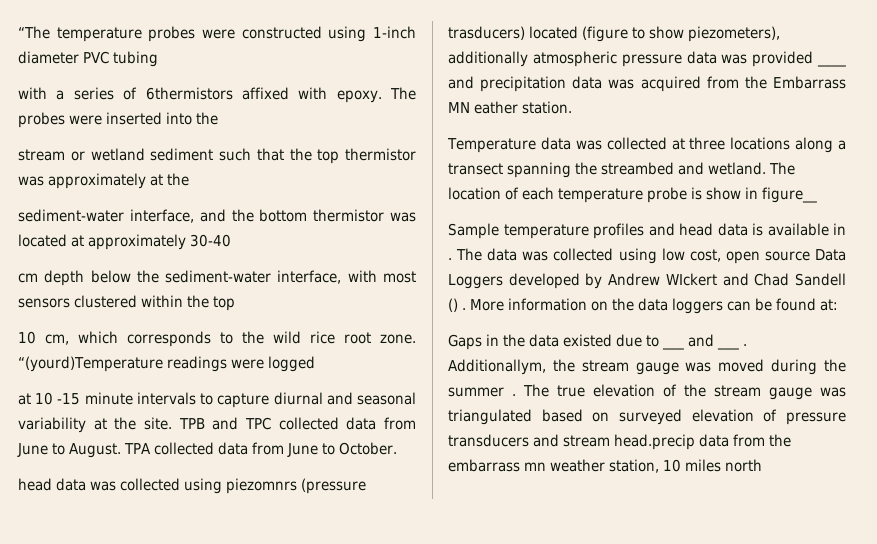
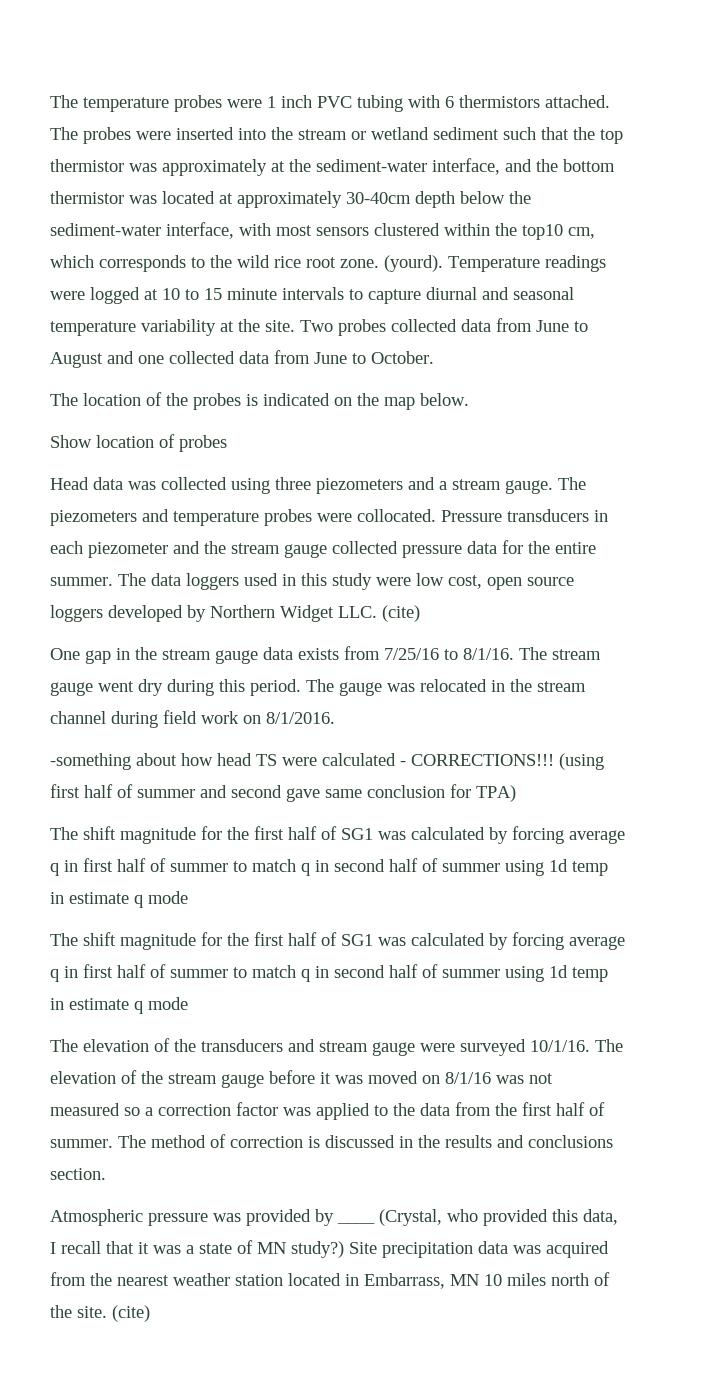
[18,26,416,42] [18,51,158,67] [18,87,382,103] “The temperature probes were constructed using 1-inch diameter PVC tubing // with a series of 6thermistors affixed with epoxy. -> [50,95,610,112] The temperature probes were 1 inch PVC tubing with 6 thermistors attached.
(218, 118) // -> (293, 133) none
(189, 179) // -> (311, 165) none
[190,234,231,247] [18,273,38,283] 30-40 // cm -> [346,192,411,204] 30-40cm
[213,296,235,311] [18,331,36,344] top // 10 -> [522,224,563,240] top10
[18,356,163,372] “(yourd)Temperature -> [384,255,540,272] (yourd). Temperature
(315, 364) // -> (140, 295) none
[57,393,81,405] -15 -> [185,288,222,300] to 15
(417, 398) none -> [50,321,136,336] temperature
[178,417,416,430] [17,443,151,458] TPB and TPC collected data from June to August. TPA -> [300,318,588,336] [50,351,164,368] Two probes collected data from June to August and one
[18,478,366,494] [448,26,780,42] [448,51,846,67] [448,76,474,89] head data was collected using piezomnrs (pressure trasducers) located (figure to show piezometers), additionally atmospheric pressure data was provided ____ and -> [50,392,469,410] [50,434,227,452] [50,477,586,494] [50,509,608,526] [50,540,596,558] [50,573,574,590] [50,605,420,622] [50,646,601,664] [50,679,586,696] [50,710,335,728] [50,753,604,770] [50,784,516,802] [50,826,625,844] [50,858,608,876] [50,891,188,908] [50,932,625,950] [50,964,608,982] [50,997,188,1014] [50,1038,623,1056] [50,1070,553,1088] [50,1102,605,1120] [50,1134,613,1148] [50,1168,106,1180] [50,1209,618,1226] [50,1240,377,1258] The location of the probes is indicated on the map below. // Show location of probes // Head data was collected using three piezometers and a stream gauge. The piezometers and temperature probes were collocated. Pressure transducers in each piezometer and the stream gauge collected pressure data for the entire summer. The data loggers used in this study were low cost, open source loggers developed by Northern Widget LLC. (cite) // One gap in the stream gauge data exists from 7/25/16 to 8/1/16. The stream gauge went dry during this period. The gauge was relocated in the stream channel during field work on 8/1/2016. // -something about how head TS were calculated - CORRECTIONS!!! (using first half of summer and second gave same conclusion for TPA) // The shift magnitude for the first half of SG1 was calculated by forcing average q in first half of summer to match q in second half of summer using 1d temp in estimate q mode // The shift magnitude for the first half of SG1 was calculated by forcing average q in first half of summer to match q in second half of summer using 1d temp in estimate q mode // The elevation of the transducers and stream gauge were surveyed 10/1/16. The elevation of the stream gauge before it was moved on 8/1/16 was not measured so a correction factor was applied to the data from the first half of summer. The method of correction is discussed in the results and conclusions section. // Atmospheric pressure was provided by ____ (Crystal, who provided this data, I recall that it was a state of MN study?) Site
[773,76,846,89] [448,101,572,114] [447,137,846,153] [448,162,795,178] [448,187,817,203] [448,223,846,239] [448,248,846,264] [448,273,846,289] [448,298,838,314] [448,334,739,350] [743,344,747,346] [448,359,846,375] [448,384,846,400] [448,409,846,425] [448,434,791,450] [448,459,762,473] Embarrass MN eather station. // Temperature data was collected at three locations along a transect spanning the streambed and wetland. The location of each temperature probe is show in figure__ // Sample temperature profiles and head data is available in . The data was collected using low cost, open source Data Loggers developed by Andrew WIckert and Chad Sandell () . More information on the data loggers can be found at: // Gaps in the data existed due to ___ and ___ . Additionallym, the stream gauge was moved during the summer . The true elevation of the stream gauge was triangulated based on surveyed elevation of pressure transducers and stream head.precip data from the embarrass mn weather station, 10 miles north -> [117,1272,610,1289] [50,1305,150,1322] nearest weather station located in Embarrass, MN 10 miles north of the site. (cite)

